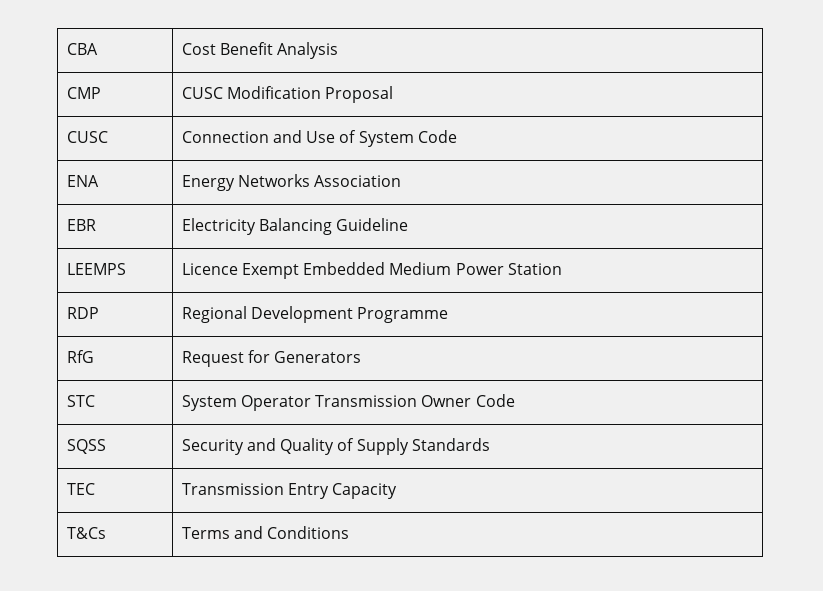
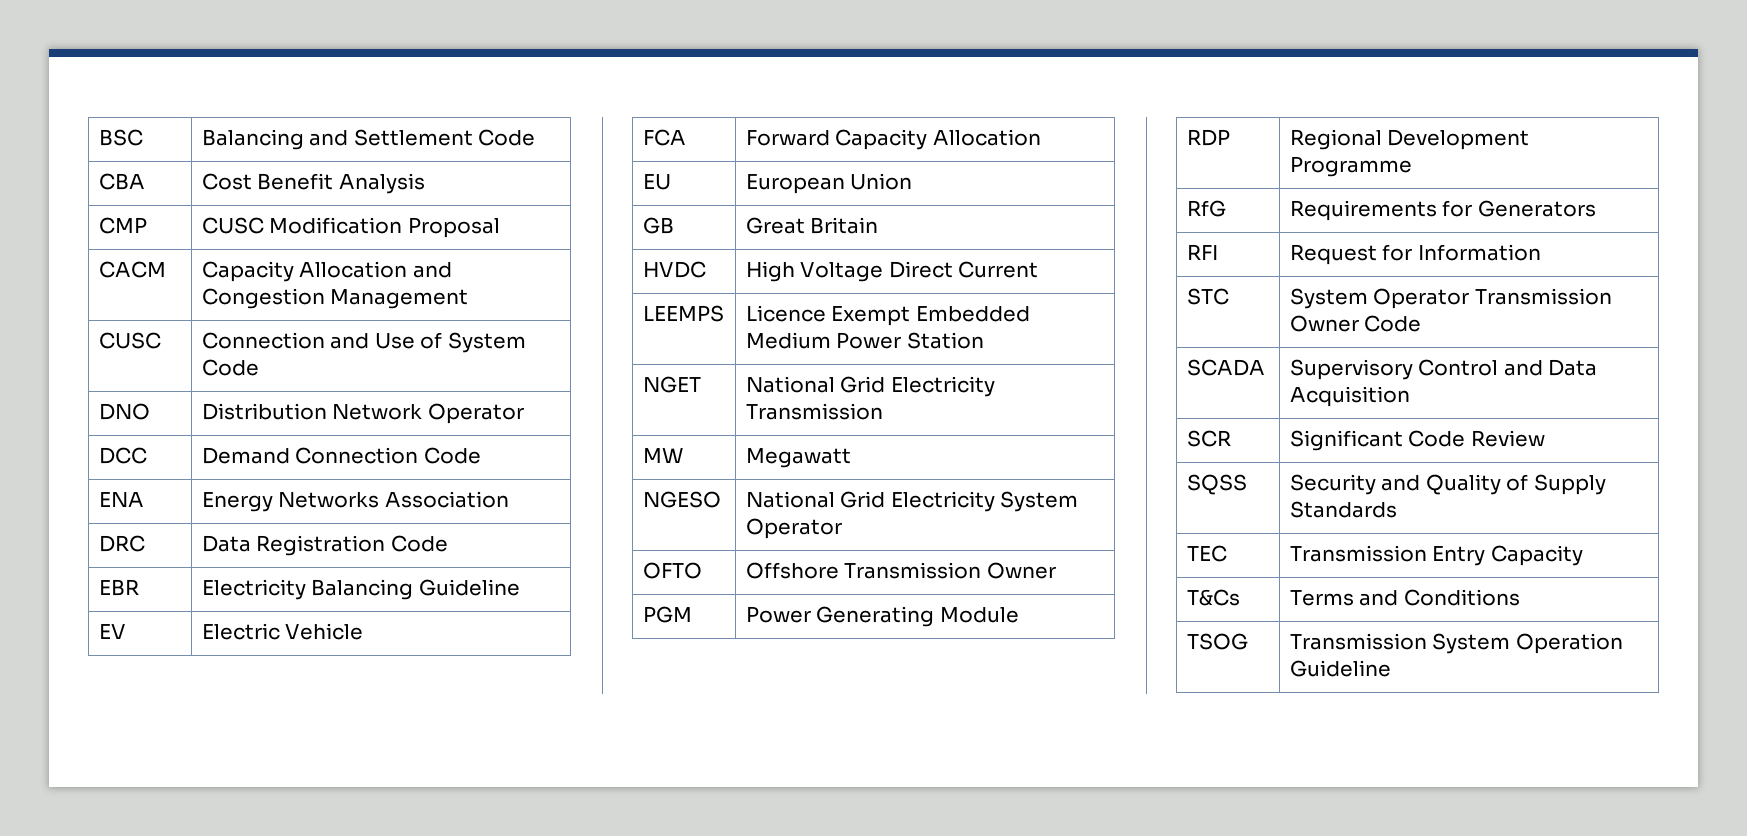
(66, 49) none -> [98,129,143,146] [201,129,536,150] BSC | Balancing and Settlement Code //
(394, 94) none -> [98,261,166,278] [201,261,452,282] [201,288,469,309] // CACM | Capacity Allocation and Congestion Management
(457, 136) none -> [98,403,150,420] [201,403,524,424] [98,447,147,464] [201,447,481,464] // DNO | Distribution Network Operator // DCC | Demand Connection Code
(402, 181) none -> [98,535,145,552] [201,535,448,556] // DRC | Data Registration Code
(409, 224) none -> [98,624,126,639] [201,623,364,640] [642,129,686,146] [745,129,1041,150] [642,174,671,190] [745,173,913,194] [642,217,674,234] [745,217,879,234] [642,261,706,278] [745,261,1039,282] // EV | Electric Vehicle // FCA | Forward Capacity Allocation // EU | European Union // GB | Great Britain // HVDC | High Voltage Direct Current
(562, 269) none -> [642,376,701,393] [745,376,995,397] [745,403,883,420] [642,448,683,463] [745,448,851,468] [642,491,721,508] [745,491,1079,512] [745,518,842,539] [642,562,702,579] [745,562,1056,579] [642,606,692,623] [745,606,1019,627] // NGET | National Grid Electricity Transmission // MW | Megawatt // NGESO | National Grid Electricity System Operator // OFTO | Offshore Transmission Owner // PGM | Power Generating Module
(94, 356) none -> [1289,200,1596,221] [1186,244,1218,260] | Requirements for Generators // RFI
[274,351,362,363] Generators -> [1417,244,1541,261] Information
(515, 400) none -> [1186,359,1265,376] [1289,359,1598,380] [1289,386,1410,407] [1186,430,1231,447] [1289,430,1545,451] // SCADA | Supervisory Control and Data Acquisition // SCR | Significant Code Review
(350, 532) none -> [1186,633,1248,650] [1289,633,1623,654] [1289,660,1391,677] // TSOG | Transmission System Operation Guideline

